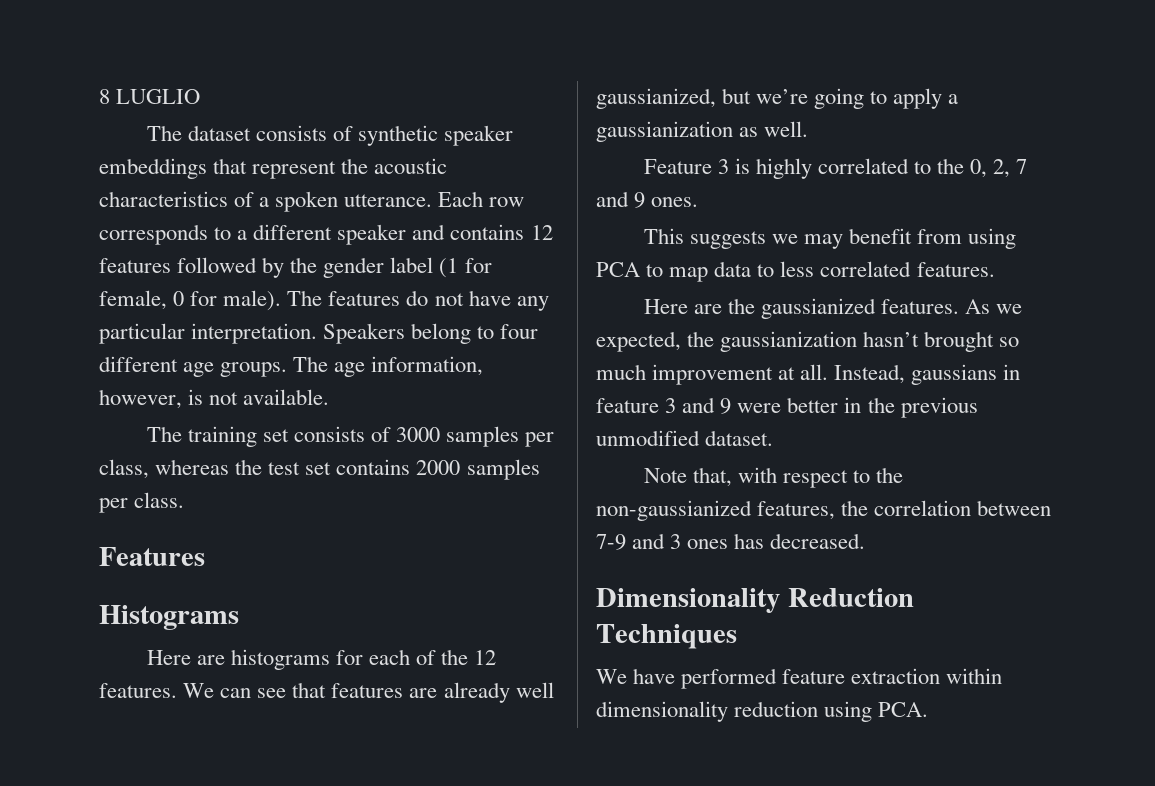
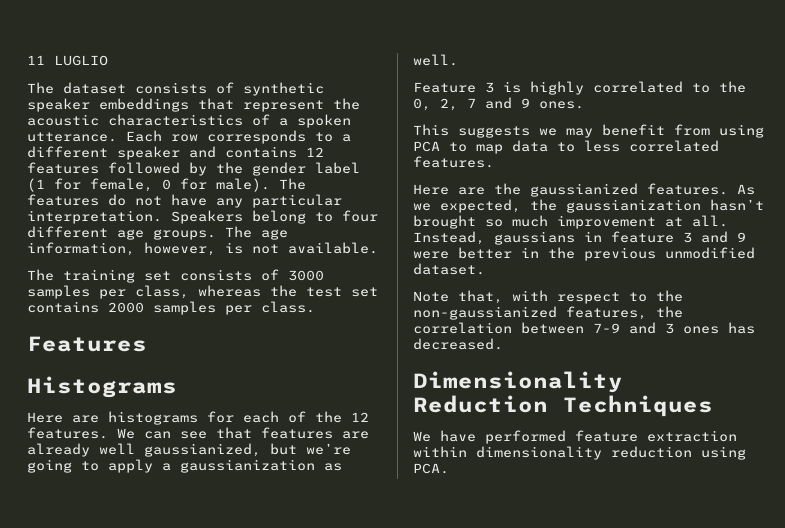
[99,89,110,104] 8 -> [27,55,45,65] 11

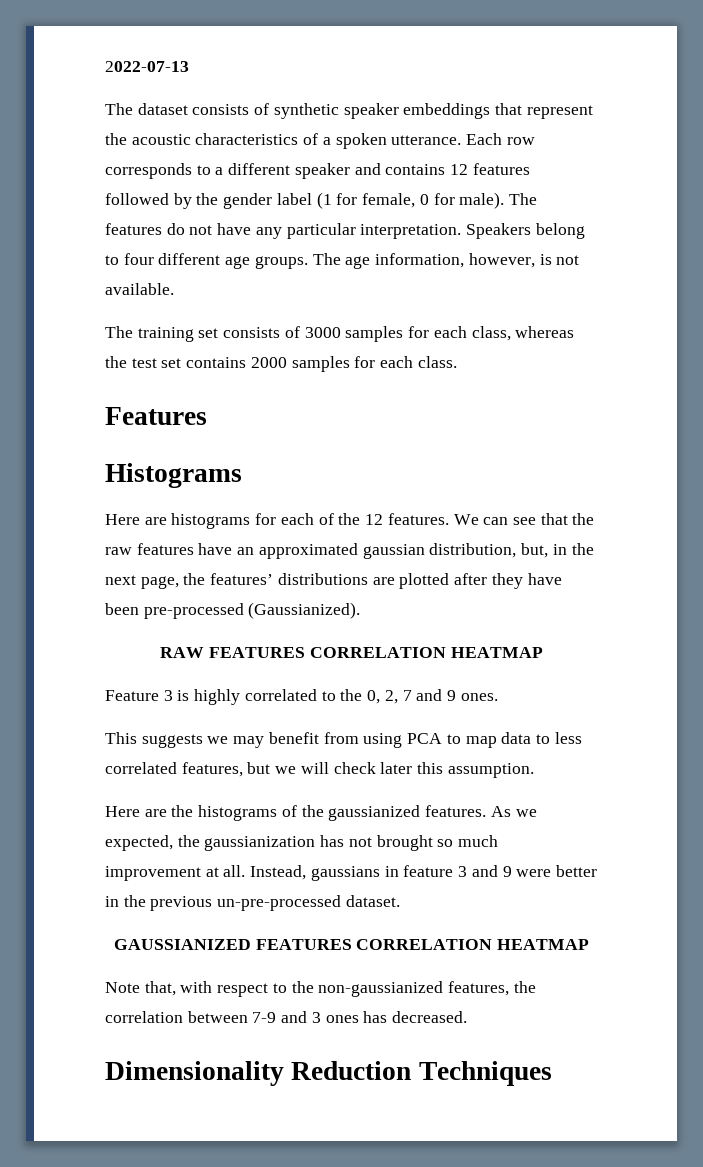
[27,55,108,66] 11 LUGLIO -> [105,61,189,72] 2022-07-13
[99,289,126,299] per -> [408,326,467,338] for each
[225,305,252,315] per -> [354,356,414,368] for each
[261,427,369,439] [27,443,351,457] [27,459,342,473] [413,54,458,66] features are already well gaussianized, but we’re going to apply a gaussianization as well. -> [572,513,595,525] [105,543,594,559] [105,573,562,589] [105,602,361,619] [160,647,543,658] the raw features have an approximated gaussian distribution, but, in the next page, the features’ distributions are plotted after they have been pre-processed (Gaussianized). // RAW FEATURES CORRELATION HEATMAP
[413,156,494,168] features. -> [181,762,534,778] features, but we will check later this assumption.
(521, 189) none -> [198,805,324,821] histograms of the
[710,199,764,211] hasn’t -> [320,835,372,847] has not
[665,247,755,259] unmodified -> [217,895,342,911] un-pre-processed
(485, 269) none -> [113,939,590,950] // GAUSSIANIZED FEATURES CORRELATION HEATMAP
[413,430,737,444] [413,446,746,460] [413,463,449,474] // We have performed feature extraction within dimensionality reduction using PCA. -> (552, 1073) none

